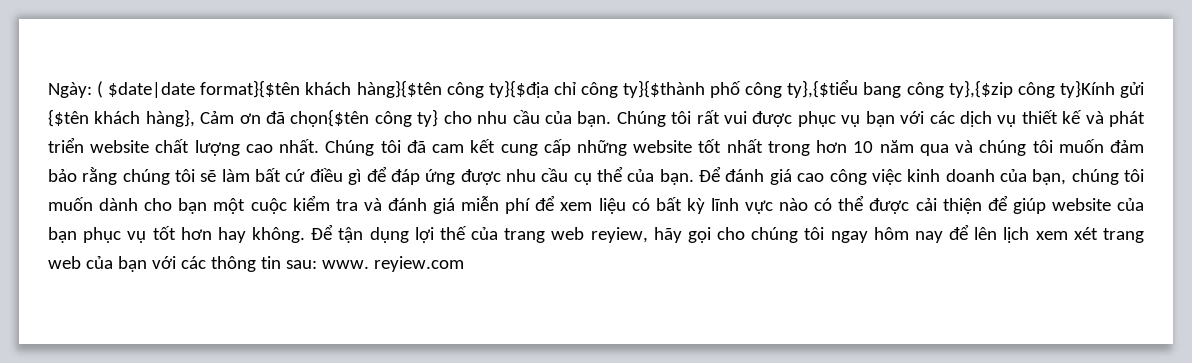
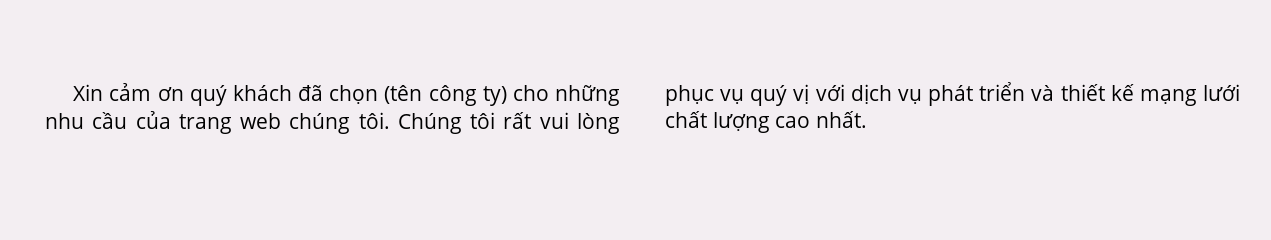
[48,79,1144,98] [48,109,612,127] Ngày: ( $date|date format}{$tên khách hàng}{$tên công ty}{$địa chỉ công ty}{$thành phố công ty},{$tiểu bang công ty},{$zip công ty}Kính gửi {$tên khách hàng}, Cảm ơn đã chọn{$tên công ty} cho nhu cầu của bạn. -> [73,83,620,106] [45,111,390,134] Xin cảm ơn quý khách đã chọn (tên công ty) cho những nhu cầu của trang web chúng tôi.
[752,110,1145,127] [48,137,1145,156] [48,166,1145,185] [48,195,1145,214] [48,224,1145,243] [48,256,464,272] được phục vụ bạn với các dịch vụ thiết kế và phát triển website chất lượng cao nhất. Chúng tôi đã cam kết cung cấp những website tốt nhất trong hơn 10 năm qua và chúng tôi muốn đảm bảo rằng chúng tôi sẽ làm bất cứ điều gì để đáp ứng được nhu cầu cụ thể của bạn. Để đánh giá cao công việc kinh doanh của bạn, chúng tôi muốn dành cho bạn một cuộc kiểm tra và đánh giá miễn phí để xem liệu có bất kỳ lĩnh vực nào có thể được cải thiện để giúp website của bạn phục vụ tốt hơn hay không. Để tận dụng lợi thế của trang web reyiew, hãy gọi cho chúng tôi ngay hôm nay để lên lịch xem xét trang web của bạn với các thông tin sau: www. reyiew.com -> [576,113,620,134] [665,82,1240,106] [665,111,868,133] lòng phục vụ quý vị với dịch vụ phát triển và thiết kế mạng lưới chất lượng cao nhất.

